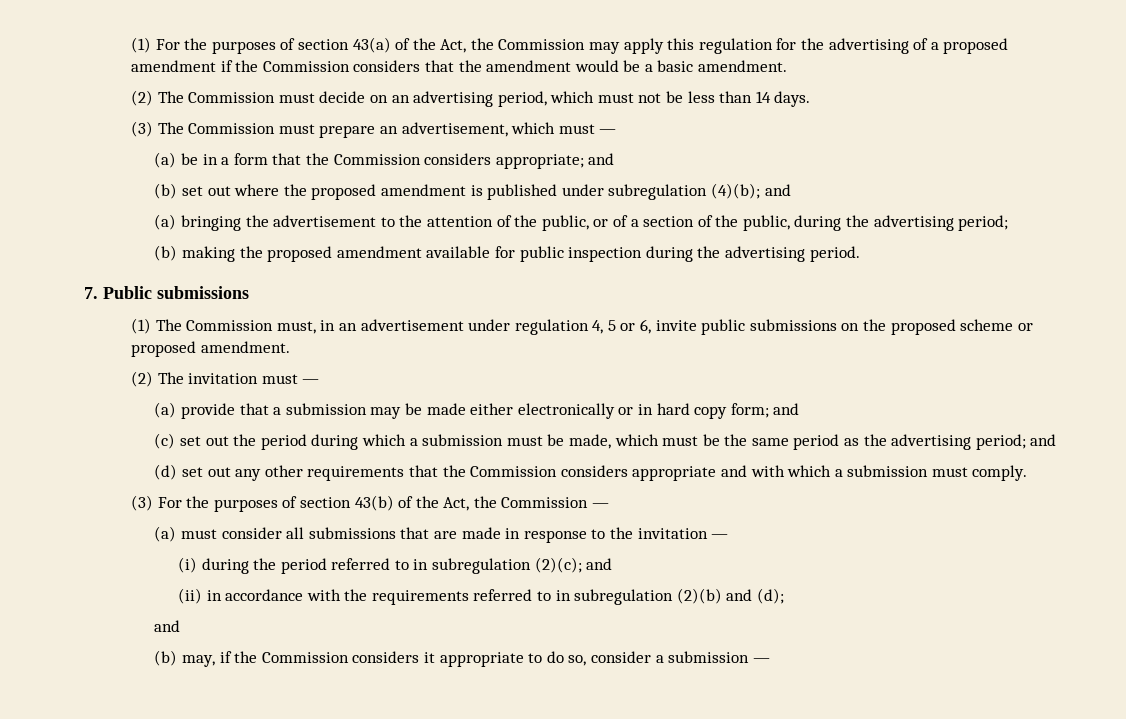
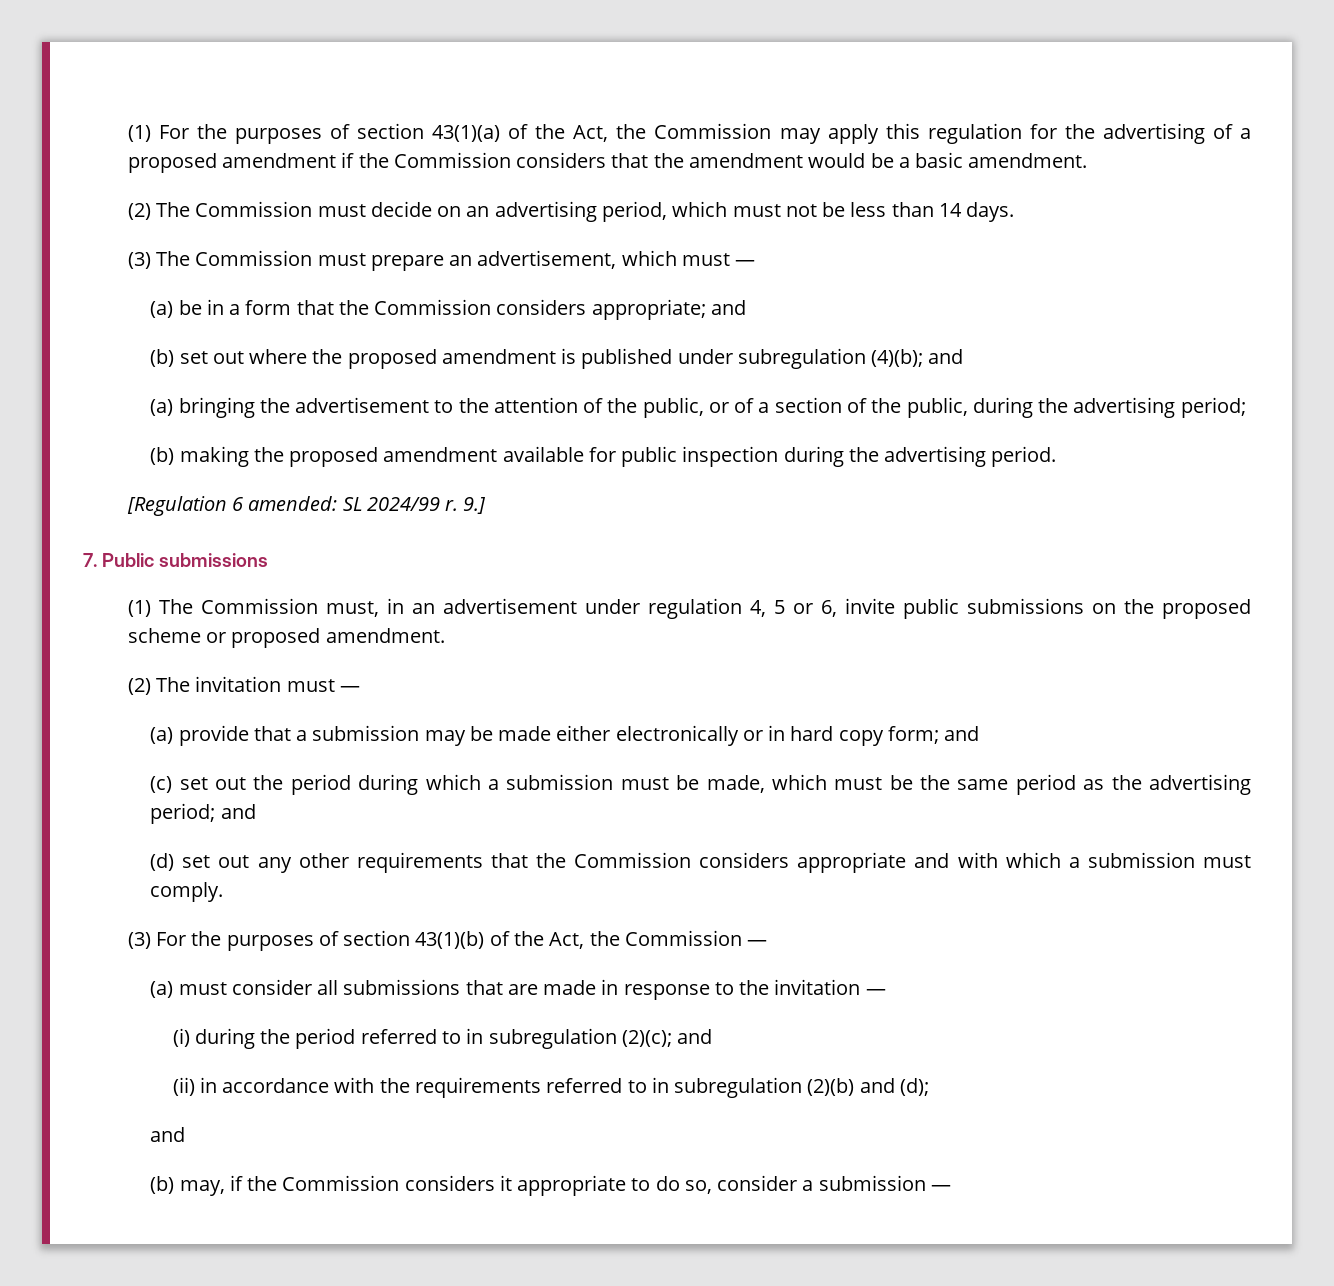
[352,37,391,53] 43(a) -> [432,125,501,142] 43(1)(a)
(860, 254) none -> [126,496,487,516] // [Regulation 6 amended: SL 2024/99 r. 9.]
[354,495,394,511] 43(b) -> [415,931,485,949] 43(1)(b)

